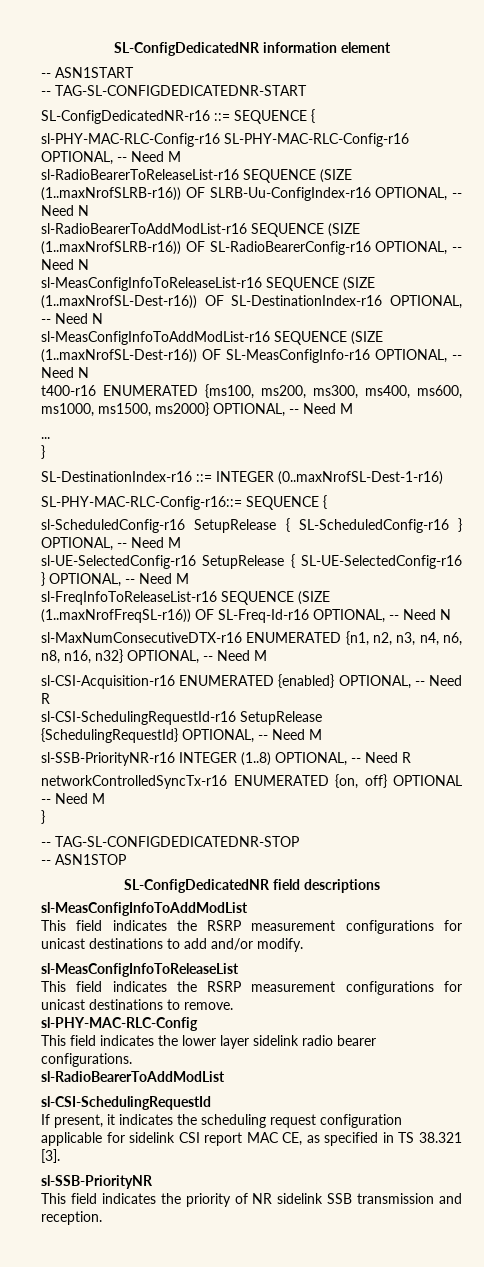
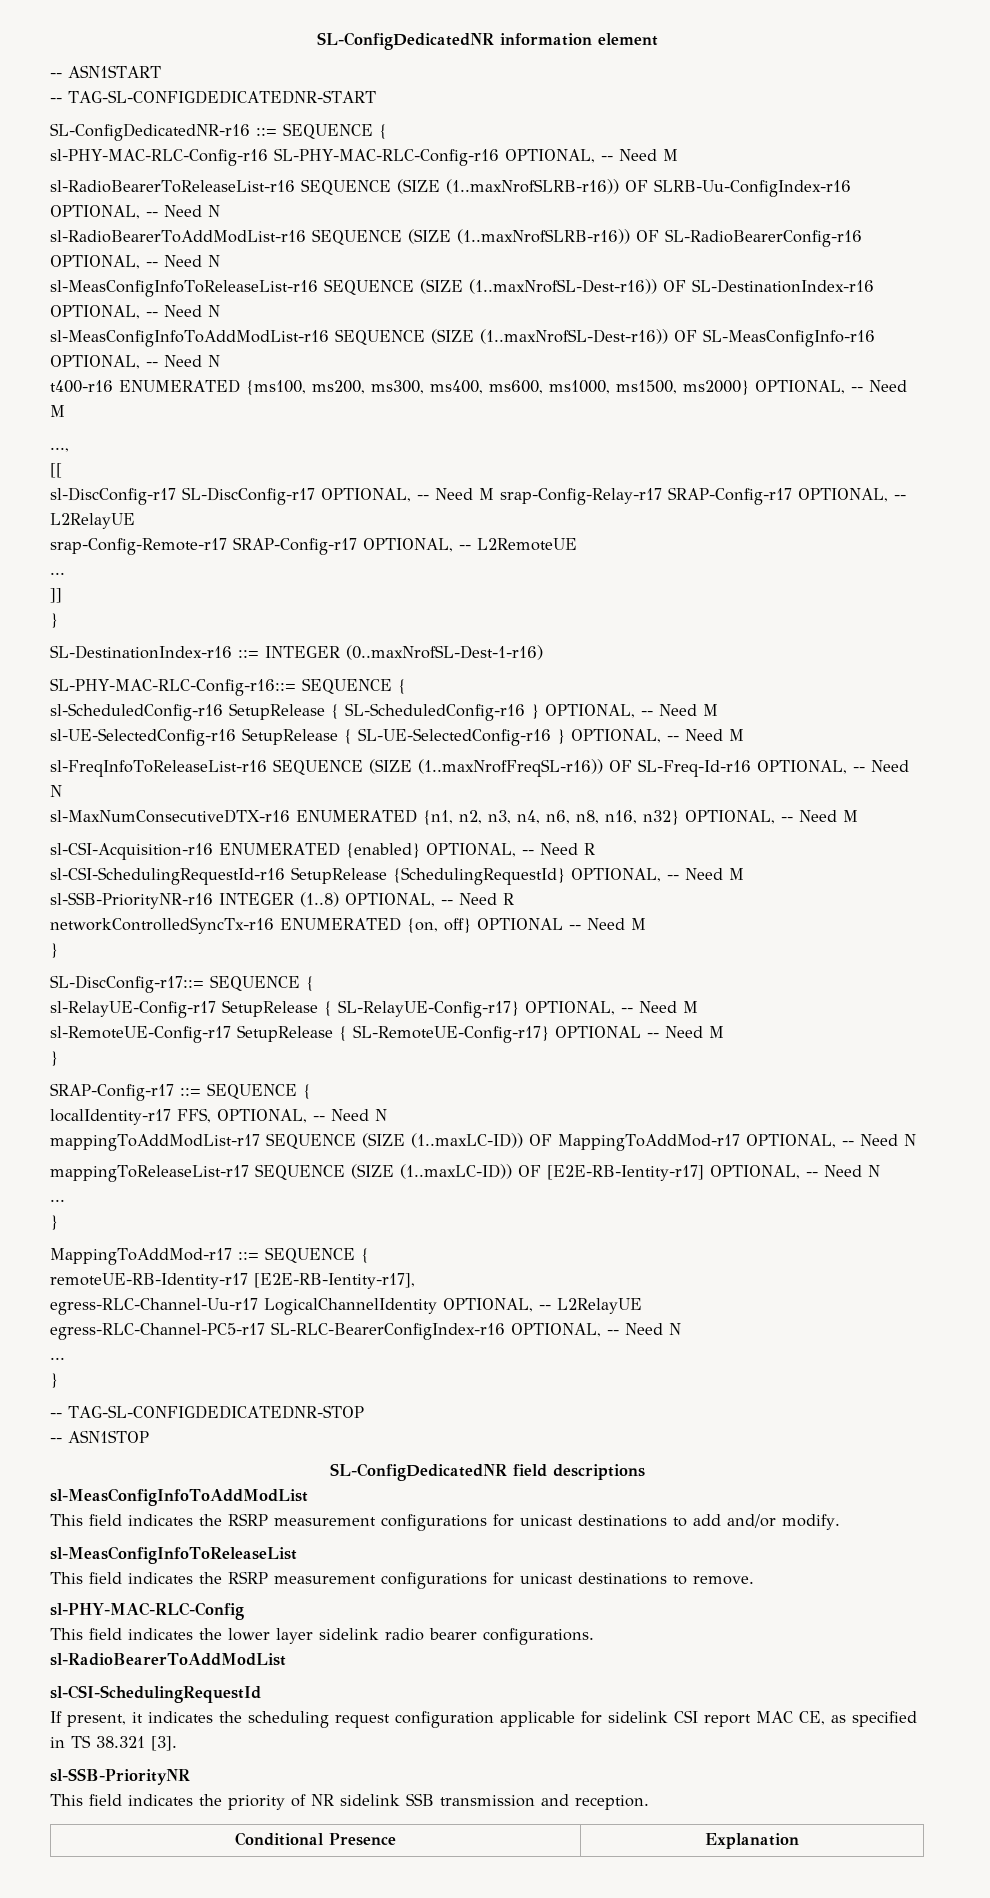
[41,437,50,439] // ... -> [50,447,69,452] [50,463,62,478] [50,487,906,505] [50,513,135,529] [50,537,577,555] [50,572,65,575] [50,588,62,603] // ..., // [[ // sl-DiscConfig-r17 SL-DiscConfig-r17 OPTIONAL, -- Need M srap-Config-Relay-r17 SRAP-Config-r17 OPTIONAL, -- L2RelayUE // srap-Config-Remote-r17 SRAP-Config-r17 OPTIONAL, -- L2RemoteUE // ... // ]]
(45, 817) none -> [50,975,314,993] [50,1000,698,1018] [50,1025,724,1043] [50,1051,58,1066] [50,1083,311,1101] [50,1108,387,1125] [50,1133,916,1151] [50,1164,880,1182] [50,1199,65,1202] [50,1215,58,1230] [50,1247,369,1265] [50,1273,415,1289] [50,1298,642,1315] [50,1322,681,1340] [50,1357,65,1360] [50,1373,58,1388] // SL-DiscConfig-r17::= SEQUENCE { // sl-RelayUE-Config-r17 SetupRelease { SL-RelayUE-Config-r17} OPTIONAL, -- Need M // sl-RemoteUE-Config-r17 SetupRelease { SL-RemoteUE-Config-r17} OPTIONAL -- Need M // } // SRAP-Config-r17 ::= SEQUENCE { // localIdentity-r17 FFS, OPTIONAL, -- Need N // mappingToAddModList-r17 SEQUENCE (SIZE (1..maxLC-ID)) OF MappingToAddMod-r17 OPTIONAL, -- Need N // mappingToReleaseList-r17 SEQUENCE (SIZE (1..maxLC-ID)) OF [E2E-RB-Ientity-r17] OPTIONAL, -- Need N // ... // } // MappingToAddMod-r17 ::= SEQUENCE { // remoteUE-RB-Identity-r17 [E2E-RB-Ientity-r17], // egress-RLC-Channel-Uu-r17 LogicalChannelIdentity OPTIONAL, -- L2RelayUE // egress-RLC-Channel-PC5-r17 SL-RLC-BearerConfigIndex-r16 OPTIONAL, -- Need N // ... // }
(102, 1218) none -> [235,1832,396,1846] [705,1833,799,1849] // Conditional Presence | Explanation

